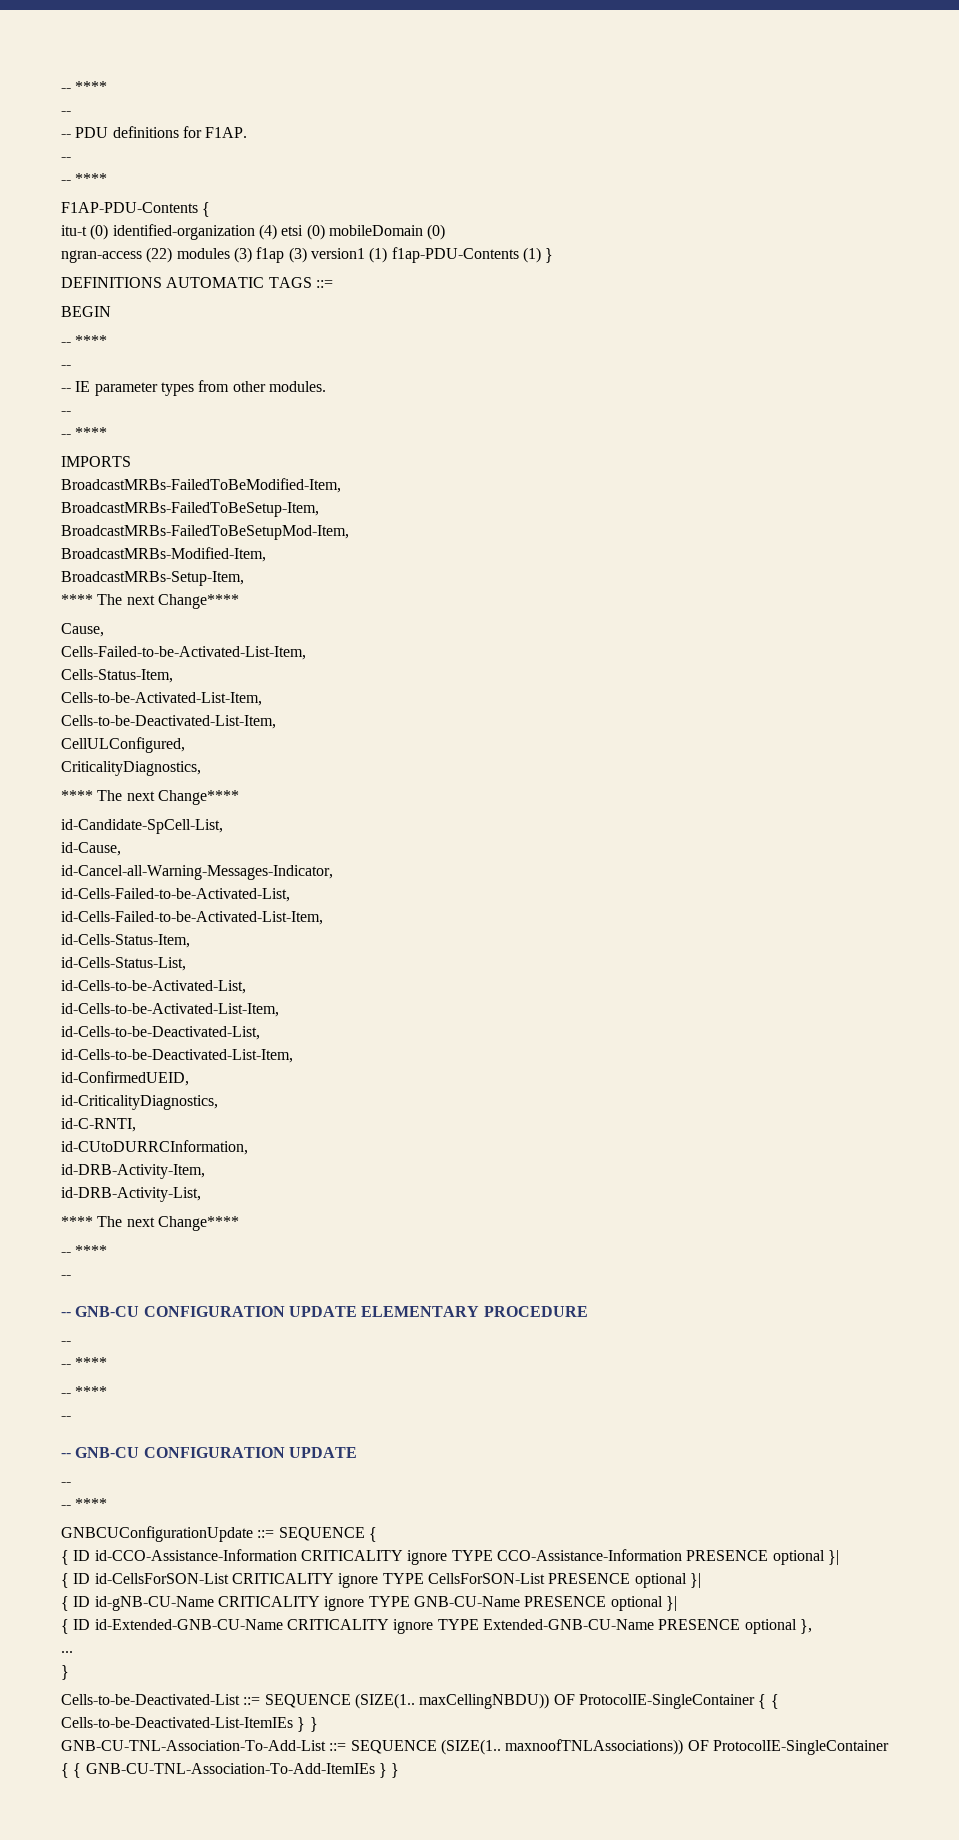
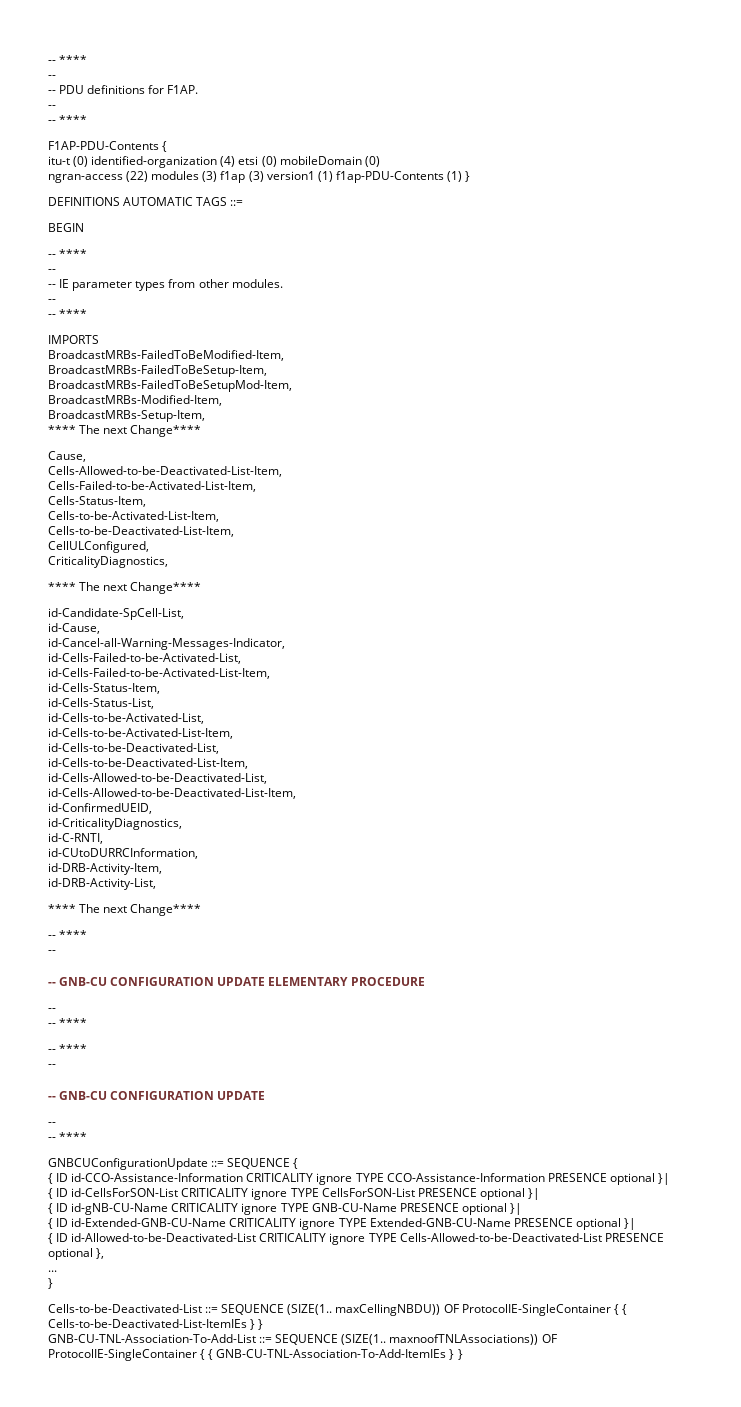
(104, 630) none -> [48,466,282,477] // Cells-Allowed-to-be-Deactivated-List-Item,
(293, 1056) none -> [48,773,267,784] [48,788,296,799] // id-Cells-Allowed-to-be-Deactivated-List, // id-Cells-Allowed-to-be-Deactivated-List-Item,
(797, 1626) none -> [623,1218,636,1230] [48,1233,664,1245] [48,1248,93,1260] }| // { ID id-Allowed-to-be-Deactivated-List CRITICALITY ignore TYPE Cells-Allowed-to-be-Deactivated-List PRESENCE optional

